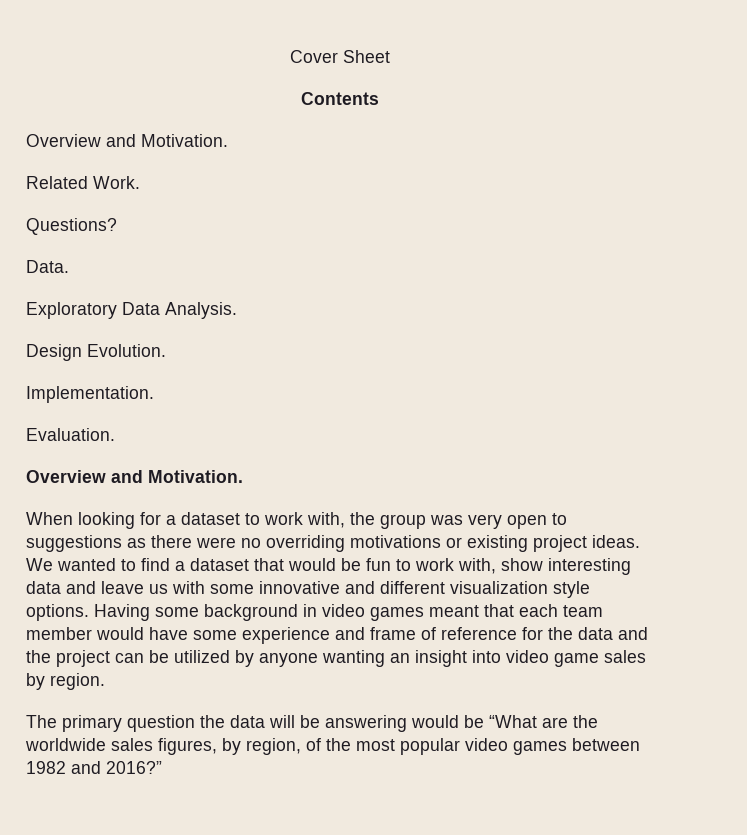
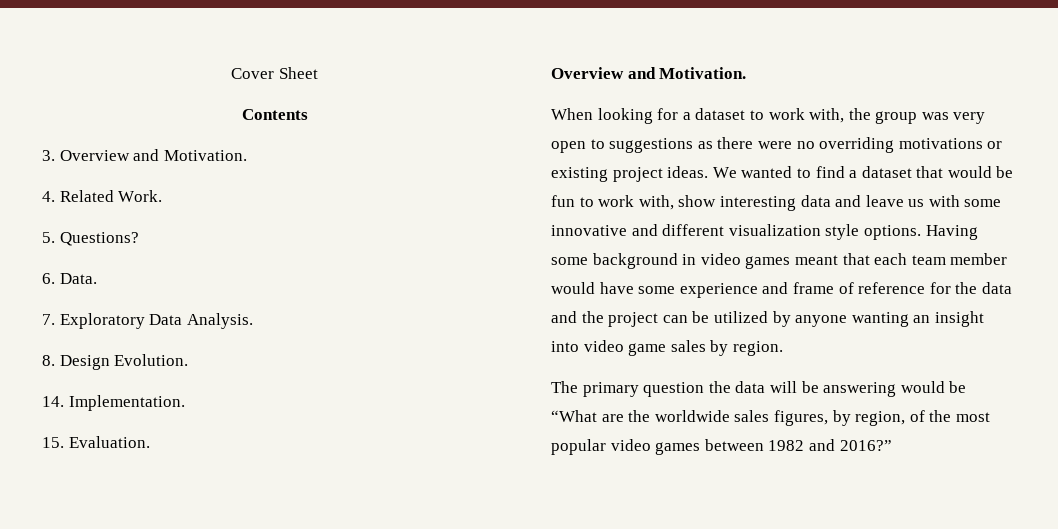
[26,134,228,147] Overview and Motivation. // -> [42,149,247,161] [42,191,55,202] 3. Overview and Motivation. // 4.
(140, 182) none -> [42,232,55,243] 5.
(117, 226) none -> [42,273,55,284] 6.
(69, 266) none -> [42,314,55,325] 7.
(237, 310) none -> [42,355,55,366] 8.
(166, 350) none -> [42,396,64,407] 14.
(154, 394) none -> [42,437,64,448] 15.

